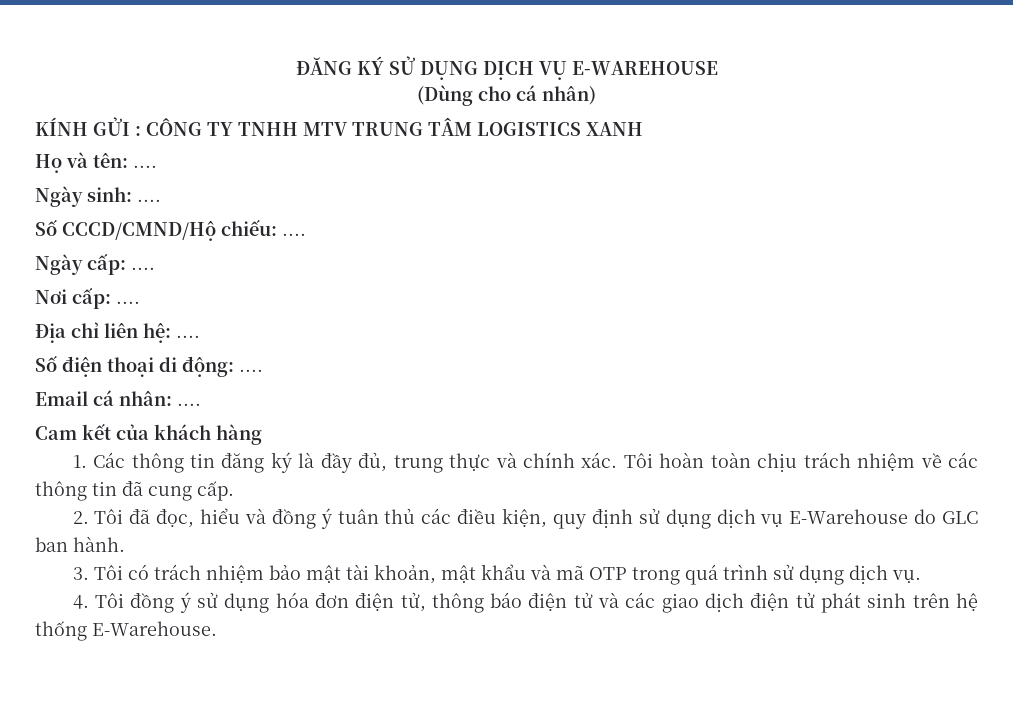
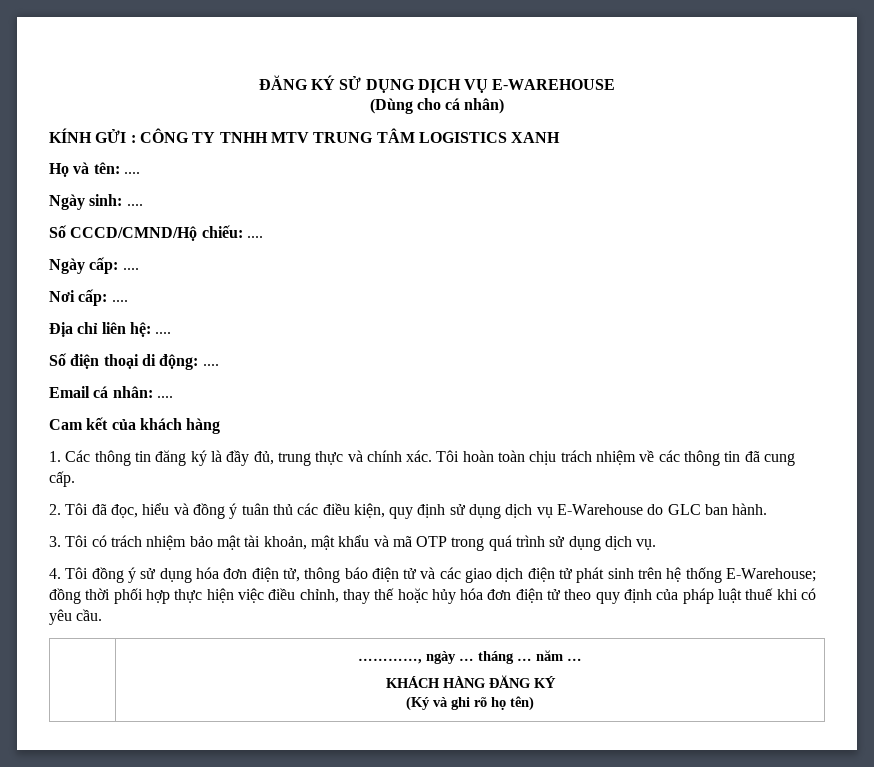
[92,621,217,636] E-Warehouse. -> [726,568,817,582] [49,588,817,604] [49,609,103,625] [358,650,582,664] [385,675,556,688] [406,696,534,711] E-Warehouse; đồng thời phối hợp thực hiện việc điều chỉnh, thay thế hoặc hủy hóa đơn điện tử theo quy định của pháp luật thuế khi có yêu cầu. // | …………, ngày … tháng … năm … // KHÁCH HÀNG ĐĂNG KÝ // (Ký và ghi rõ họ tên)

